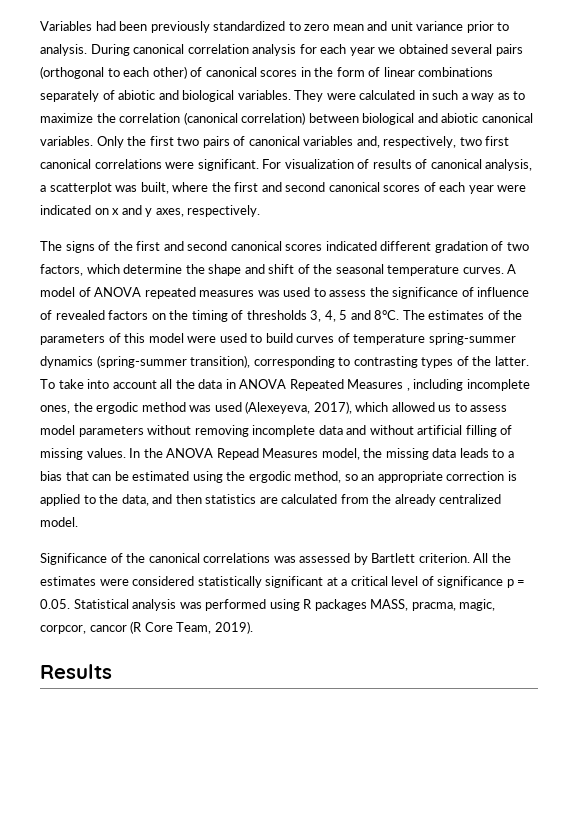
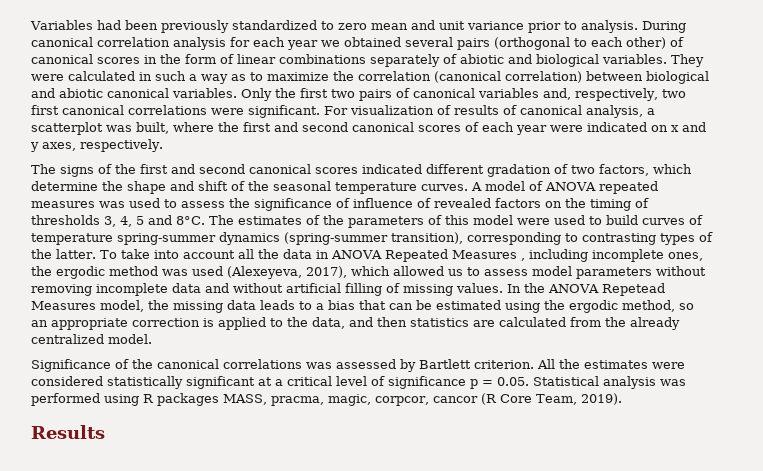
[216,448,259,460] Repead -> [602,283,665,296] Repetead

